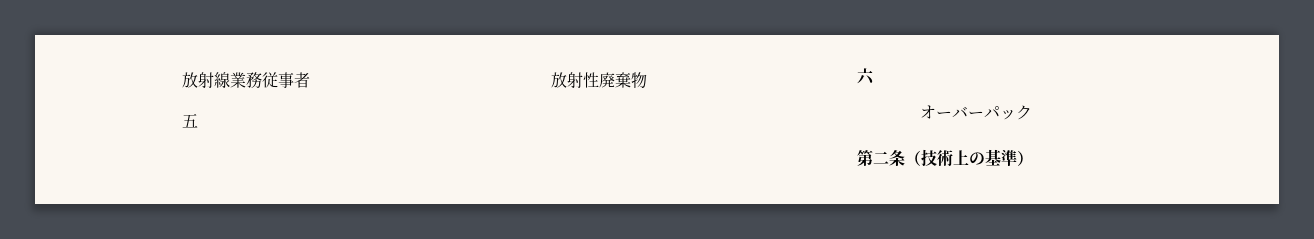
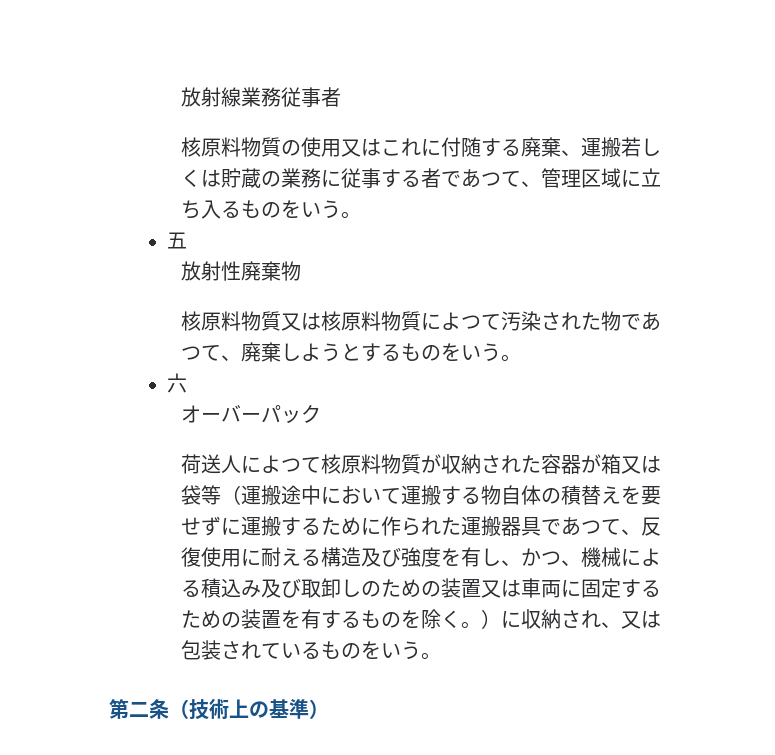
[182,113,199,128] [551,72,648,89] [857,68,875,85] [920,105,1033,120] 五 // 放射性廃棄物 // 六 // オーバーパック -> [181,137,662,157] [181,168,662,188] [181,200,362,219] [167,232,188,249] [181,261,302,281] [181,311,662,331] [181,342,522,362] [167,373,188,393] [181,404,322,424] [181,454,662,474] [181,485,662,505] [181,516,662,536] [181,547,662,567] [181,578,662,598] [181,609,662,629] [181,640,442,660] 核原料物質の使用又はこれに付随する廃棄、運搬若しくは貯蔵の業務に従事する者であつて、管理区域に立ち入るものをいう。 // 五 // 放射性廃棄物 // 核原料物質又は核原料物質によつて汚染された物であつて、廃棄しようとするものをいう。 // 六 // オーバーパック // 荷送人によつて核原料物質が収納された容器が箱又は袋等（運搬途中において運搬する物自体の積替えを要せずに運搬するために作られた運搬器具であつて、反復使用に耐える構造及び強度を有し、かつ、機械による積込み及び取卸しのための装置又は車両に固定するための装置を有するものを除く。）に収納され、又は包装されているものをいう。

